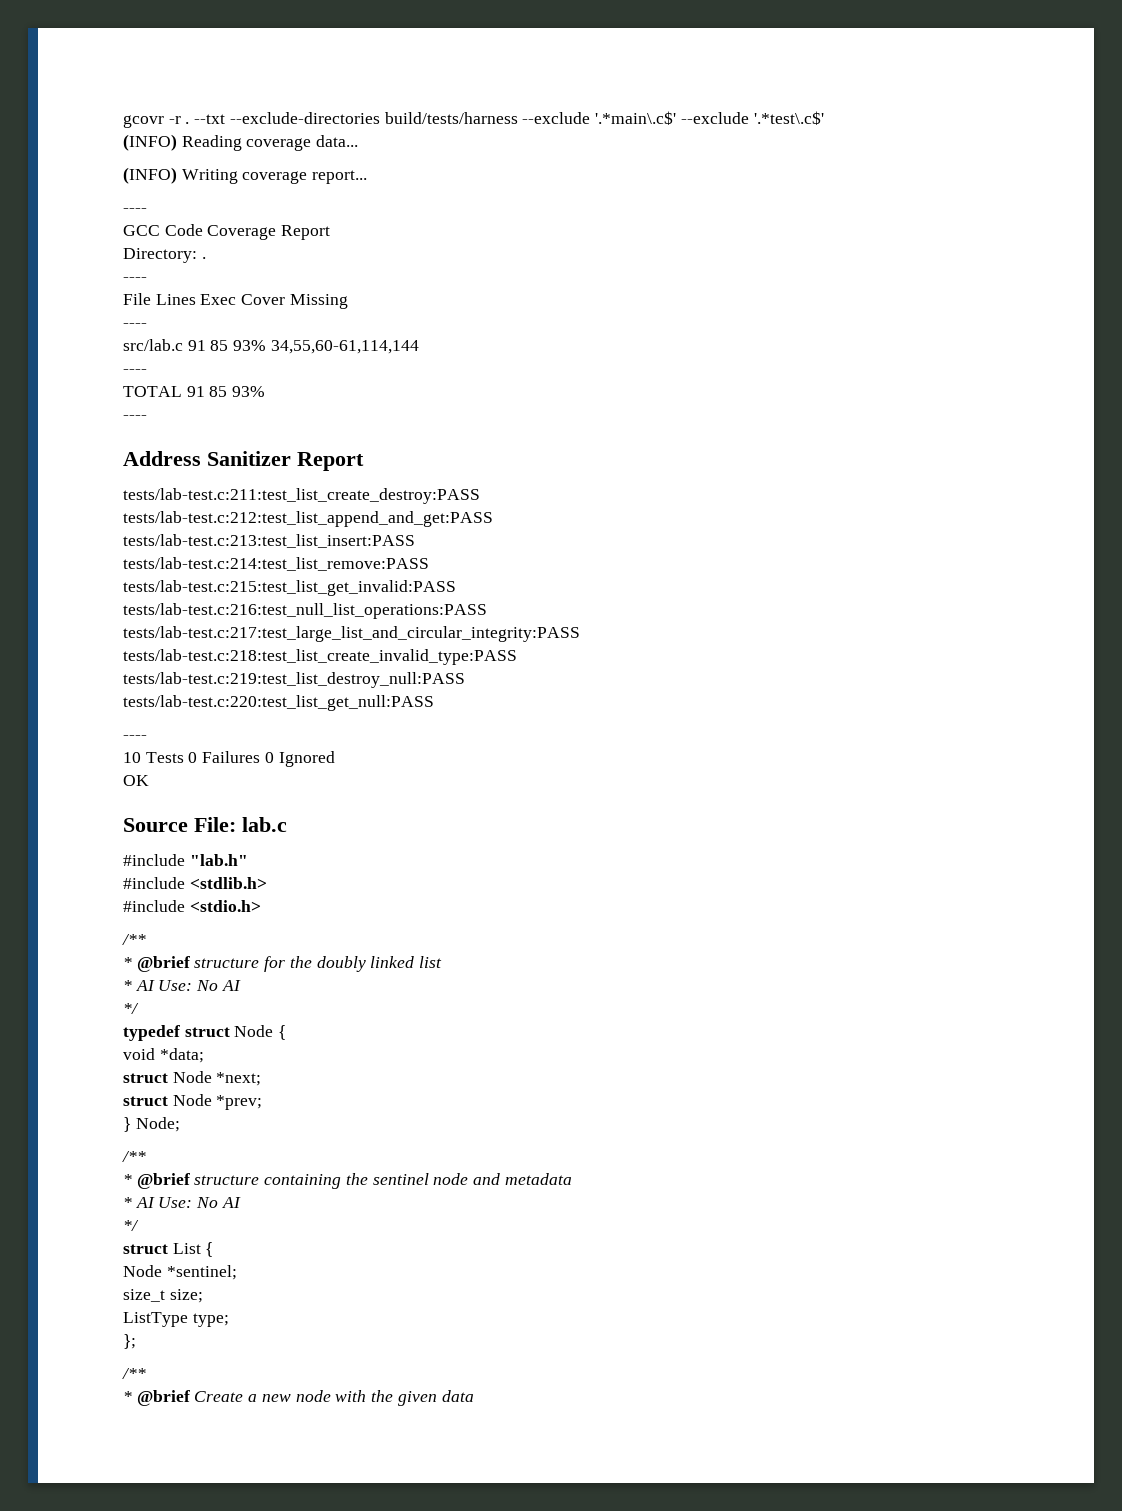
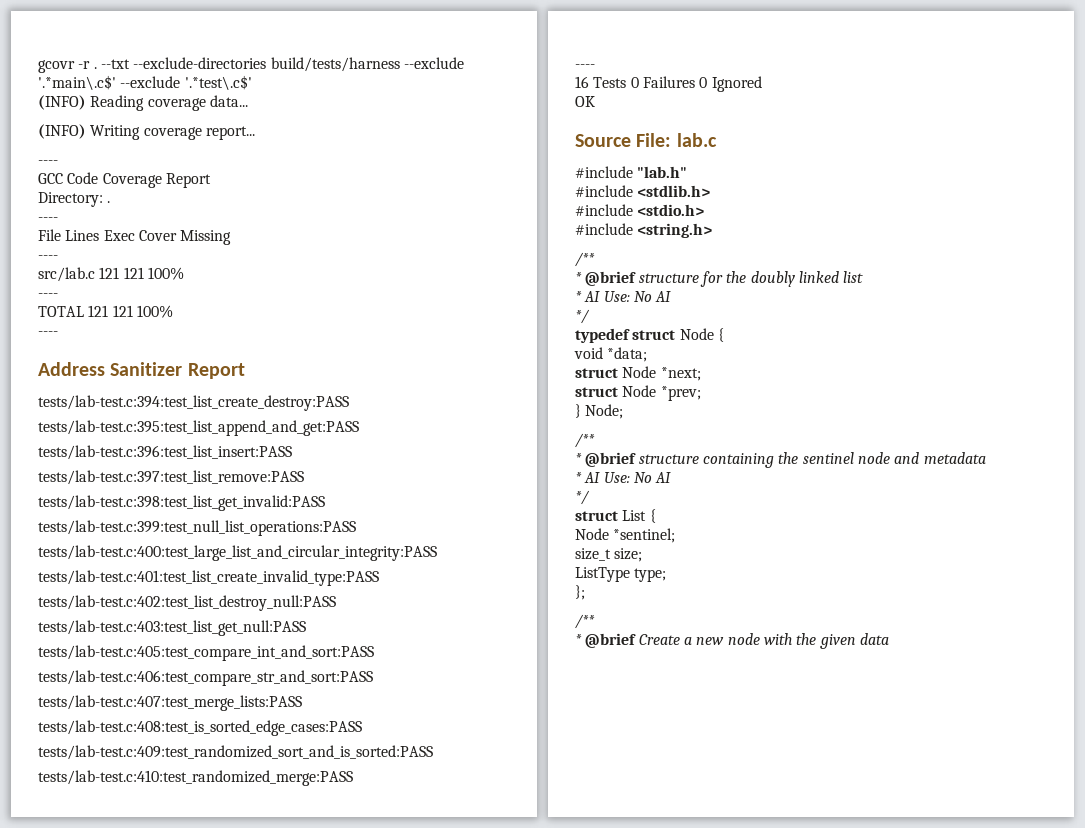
[187,340,419,354] 91 85 93% 34,55,60-61,114,144 -> [99,267,184,280] 121 121 100%
[186,386,266,397] 91 85 93% -> [88,305,173,318] 121 121 100%
[123,488,480,504] [123,511,493,527] [123,534,415,548] [123,557,429,571] [123,580,456,596] [123,603,487,619] [123,626,580,642] [123,649,517,665] [123,672,465,688] [123,695,434,711] [123,735,147,740] [123,752,141,763] tests/lab-test.c:211:test_list_create_destroy:PASS // tests/lab-test.c:212:test_list_append_and_get:PASS // tests/lab-test.c:213:test_list_insert:PASS // tests/lab-test.c:214:test_list_remove:PASS // tests/lab-test.c:215:test_list_get_invalid:PASS // tests/lab-test.c:216:test_null_list_operations:PASS // tests/lab-test.c:217:test_large_list_and_circular_integrity:PASS // tests/lab-test.c:218:test_list_create_invalid_type:PASS // tests/lab-test.c:219:test_list_destroy_null:PASS // tests/lab-test.c:220:test_list_get_null:PASS // ---- // 10 -> [38,395,349,411] [38,420,359,436] [38,445,292,460] [38,470,304,485] [38,495,325,511] [38,520,356,536] [38,545,437,561] [38,570,379,586] [38,595,336,611] [38,620,306,636] [38,645,374,661] [38,670,373,686] [38,695,302,711] [38,720,362,736] [38,745,433,760] [38,770,353,786] [575,64,595,69] [575,76,589,88] tests/lab-test.c:394:test_list_create_destroy:PASS // tests/lab-test.c:395:test_list_append_and_get:PASS // tests/lab-test.c:396:test_list_insert:PASS // tests/lab-test.c:397:test_list_remove:PASS // tests/lab-test.c:398:test_list_get_invalid:PASS // tests/lab-test.c:399:test_null_list_operations:PASS // tests/lab-test.c:400:test_large_list_and_circular_integrity:PASS // tests/lab-test.c:401:test_list_create_invalid_type:PASS // tests/lab-test.c:402:test_list_destroy_null:PASS // tests/lab-test.c:403:test_list_get_null:PASS // tests/lab-test.c:405:test_compare_int_and_sort:PASS // tests/lab-test.c:406:test_compare_str_and_sort:PASS // tests/lab-test.c:407:test_merge_lists:PASS // tests/lab-test.c:408:test_is_sorted_edge_cases:PASS // tests/lab-test.c:409:test_randomized_sort_and_is_sorted:PASS // tests/lab-test.c:410:test_randomized_merge:PASS // ---- // 16
(261, 906) none -> [575,223,713,238] // #include <string.h>

